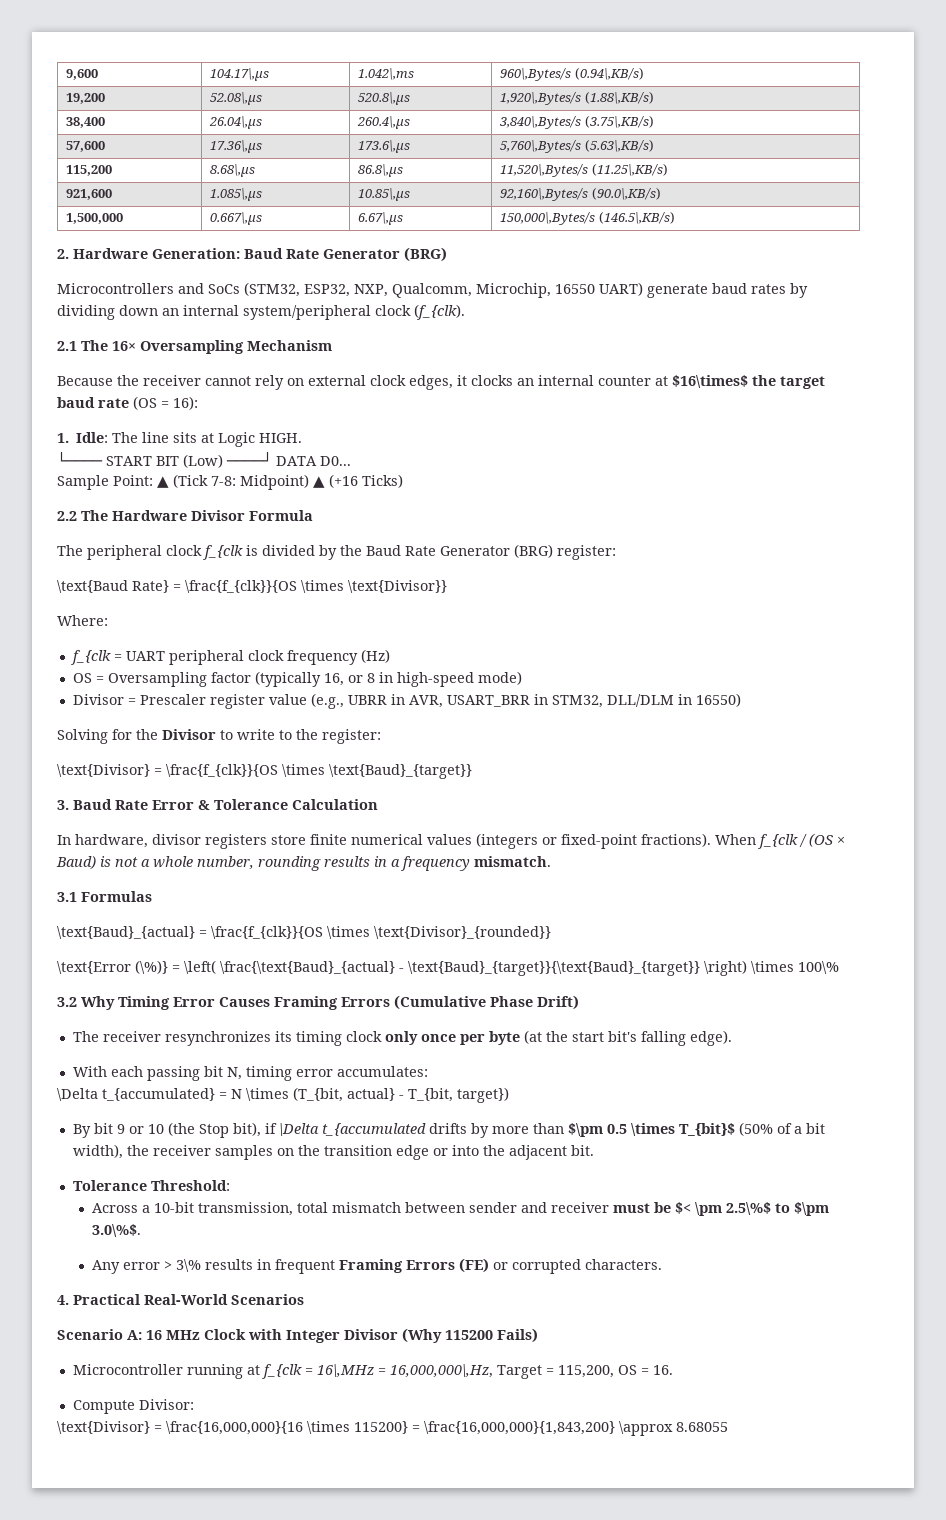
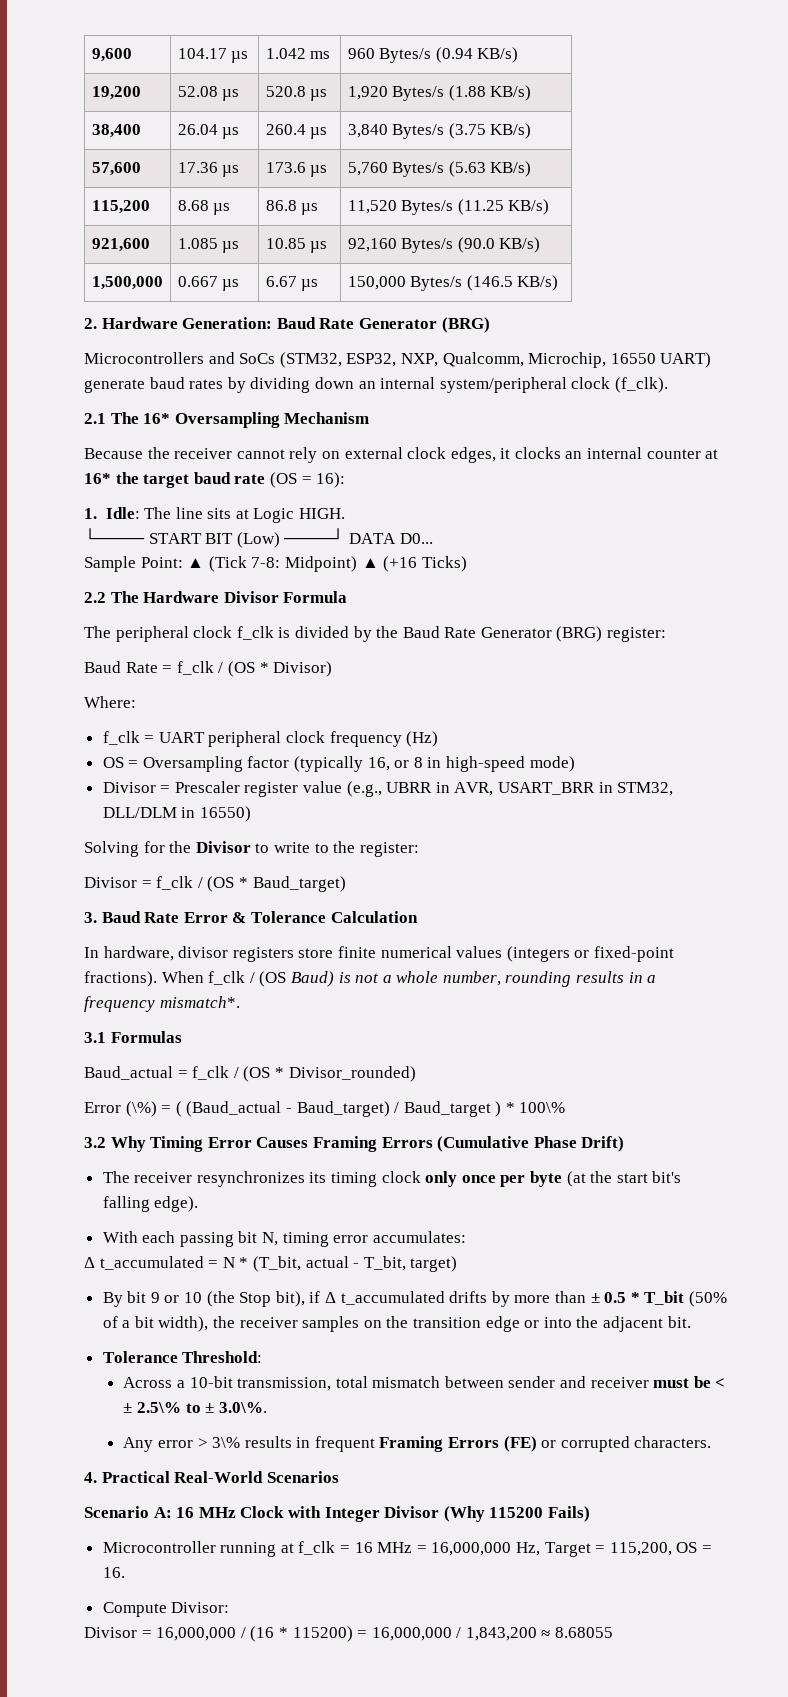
[210,68,270,81] [358,68,415,80] [500,68,644,81] [66,93,106,104] [210,92,263,105] [358,92,411,105] [500,92,654,105] [66,117,106,128] [209,116,263,129] [357,116,411,129] [499,116,654,129] [66,141,106,152] [210,140,263,153] [358,140,411,153] [500,140,654,153] [66,165,113,176] [210,164,256,177] [358,164,404,177] [500,164,668,177] [66,189,113,200] [210,188,263,201] [358,188,411,201] [500,188,661,201] [66,213,124,224] [210,212,263,225] [358,212,404,225] [500,212,675,225] 104.17\,µs | 1.042\,ms | 960\,Bytes/s (0.94\,KB/s) // 19,200 | 52.08\,µs | 520.8\,µs | 1,920\,Bytes/s (1.88\,KB/s) // 38,400 | 26.04\,µs | 260.4\,µs | 3,840\,Bytes/s (3.75\,KB/s) // 57,600 | 17.36\,µs | 173.6\,µs | 5,760\,Bytes/s (5.63\,KB/s) // 115,200 | 8.68\,µs | 86.8\,µs | 11,520\,Bytes/s (11.25\,KB/s) // 921,600 | 1.085\,µs | 10.85\,µs | 92,160\,Bytes/s (90.0\,KB/s) // 1,500,000 | 0.667\,µs | 6.67\,µs | 150,000\,Bytes/s (146.5\,KB/s) -> [177,48,249,63] [265,48,331,59] [347,47,519,63] [91,86,141,100] [177,86,240,101] [265,86,328,101] [347,85,532,101] [91,124,141,138] [177,124,240,139] [265,124,328,139] [347,123,532,139] [91,162,141,176] [177,162,240,177] [265,162,328,177] [347,161,532,177] [91,200,150,214] [177,200,231,215] [265,200,319,215] [347,199,550,215] [91,238,150,252] [177,238,240,253] [265,238,328,253] [347,237,541,253] [91,276,163,290] [177,276,240,291] [265,276,319,291] [347,275,559,291] 104.17 µs | 1.042 ms | 960 Bytes/s (0.94 KB/s) // 19,200 | 52.08 µs | 520.8 µs | 1,920 Bytes/s (1.88 KB/s) // 38,400 | 26.04 µs | 260.4 µs | 3,840 Bytes/s (3.75 KB/s) // 57,600 | 17.36 µs | 173.6 µs | 5,760 Bytes/s (5.63 KB/s) // 115,200 | 8.68 µs | 86.8 µs | 11,520 Bytes/s (11.25 KB/s) // 921,600 | 1.085 µs | 10.85 µs | 92,160 Bytes/s (90.0 KB/s) // 1,500,000 | 0.667 µs | 6.67 µs | 150,000 Bytes/s (146.5 KB/s)
[414,304,465,320] (f_{clk). -> [614,377,668,393] (f_clk).
[112,341,136,351] 16× -> [143,413,171,424] 16*
[672,375,748,388] $16\times$ -> [84,473,111,484] 16*
[202,545,243,560] f_{clk -> [236,626,274,640] f_clk
[57,580,447,593] \text{Baud Rate} = \frac{f_{clk}}{OS \times \text{Divisor}} -> [84,661,333,677] Baud Rate = f_clk / (OS * Divisor)
[69,650,111,665] f_{clk -> [102,731,140,745] f_clk
[57,764,472,779] \text{Divisor} = \frac{f_{clk}}{OS \times \text{Baud}_{target}} -> [84,876,346,892] Divisor = f_clk / (OS * Baud_target)
[757,833,845,849] f_{clk / (OS × -> [208,971,287,987] f_clk / (OS
[474,856,551,867] mismatch. -> [159,996,240,1008] mismatch*.
[57,926,551,939] [57,960,794,976] \text{Baud}_{actual} = \frac{f_{clk}}{OS \times \text{Divisor}_{rounded}} // \text{Error (\%)} = \left( \frac{\text{Baud}_{actual} - \text{Baud}_{target}}{\text{Baud}_{target}} \right) \times -> [84,1066,416,1082] [84,1101,515,1117] Baud_actual = f_clk / (OS * Divisor_rounded) // Error (\%) = ( (Baud_actual - Baud_target) / Baud_target ) *
[57,1087,509,1103] \Delta t_{accumulated} = N \times (T_{bit, actual} - T_{bit, target}) -> [84,1256,458,1272] Δ t_accumulated = N * (T_bit, actual - T_bit, target)
[278,1123,426,1136] \Delta t_{accumulated -> [325,1291,445,1305] Δ t_accumulated
[567,1123,735,1137] $\pm 0.5 \times T_{bit}$ -> [590,1291,685,1305] ± 0.5 * T_bit
[675,1202,830,1216] [92,1224,142,1237] $< \pm 2.5\%$ to $\pm 3.0\%$. -> [715,1378,726,1388] [123,1402,267,1413] < ± 2.5\% to ± 3.0\%.
[260,1364,493,1379] f_{clk = 16\,MHz = 16,000,000\,Hz, -> [298,1541,541,1556] f_clk = 16 MHz = 16,000,000 Hz,
[57,1421,673,1436] \text{Divisor} = \frac{16,000,000}{16 \times 115200} = \frac{16,000,000}{1,843,200} \approx -> [84,1626,551,1642] Divisor = 16,000,000 / (16 * 115200) = 16,000,000 / 1,843,200 ≈

